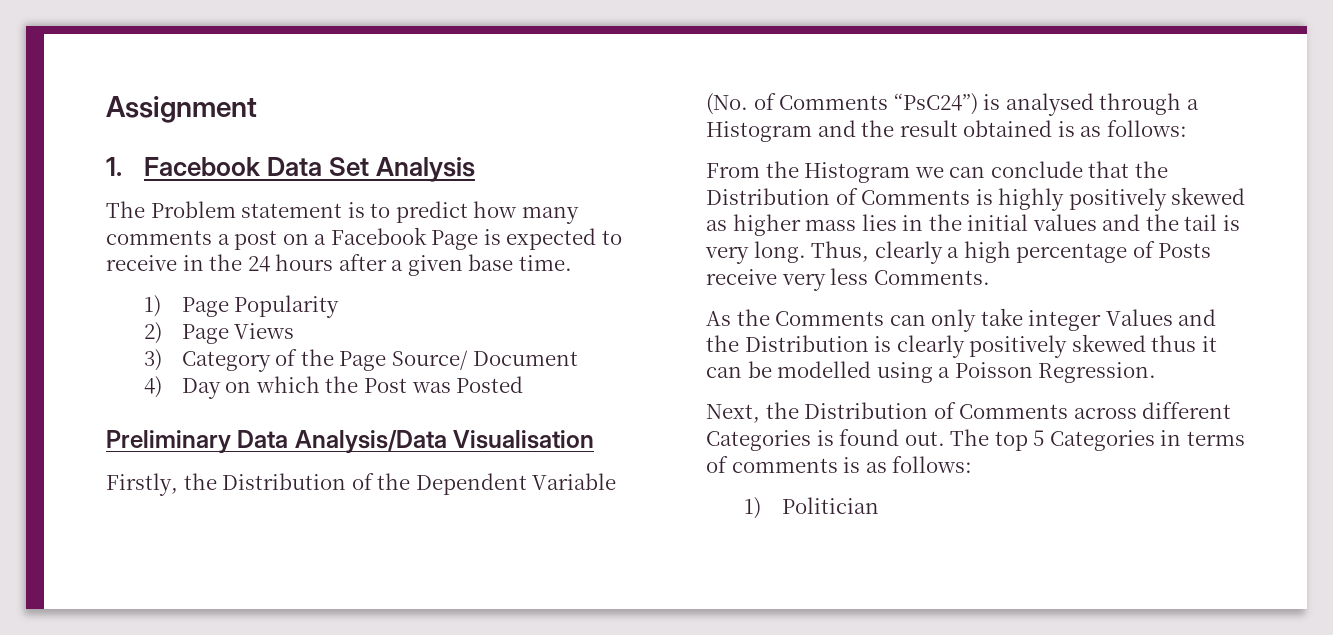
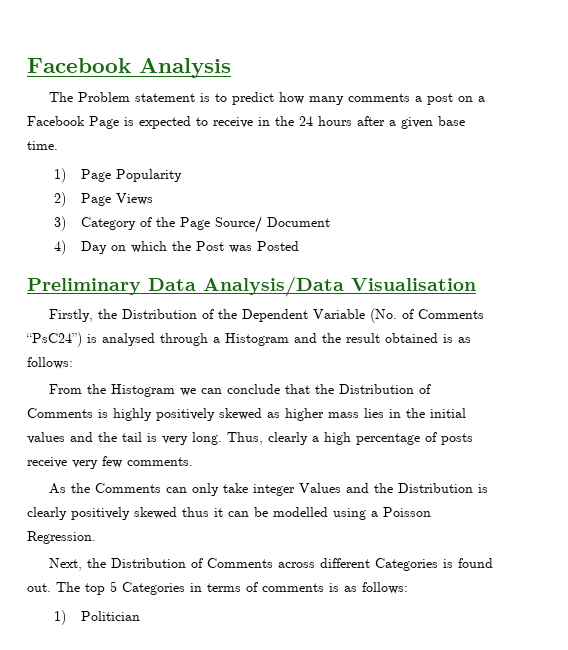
[106,96,257,123] [106,157,369,176] Assignment // 1. Facebook Data Set -> [27,58,131,73] Facebook
[1158,243,1212,258] Posts -> [441,433,473,445] posts
[830,268,990,285] less Comments. -> [102,456,193,468] few comments.

